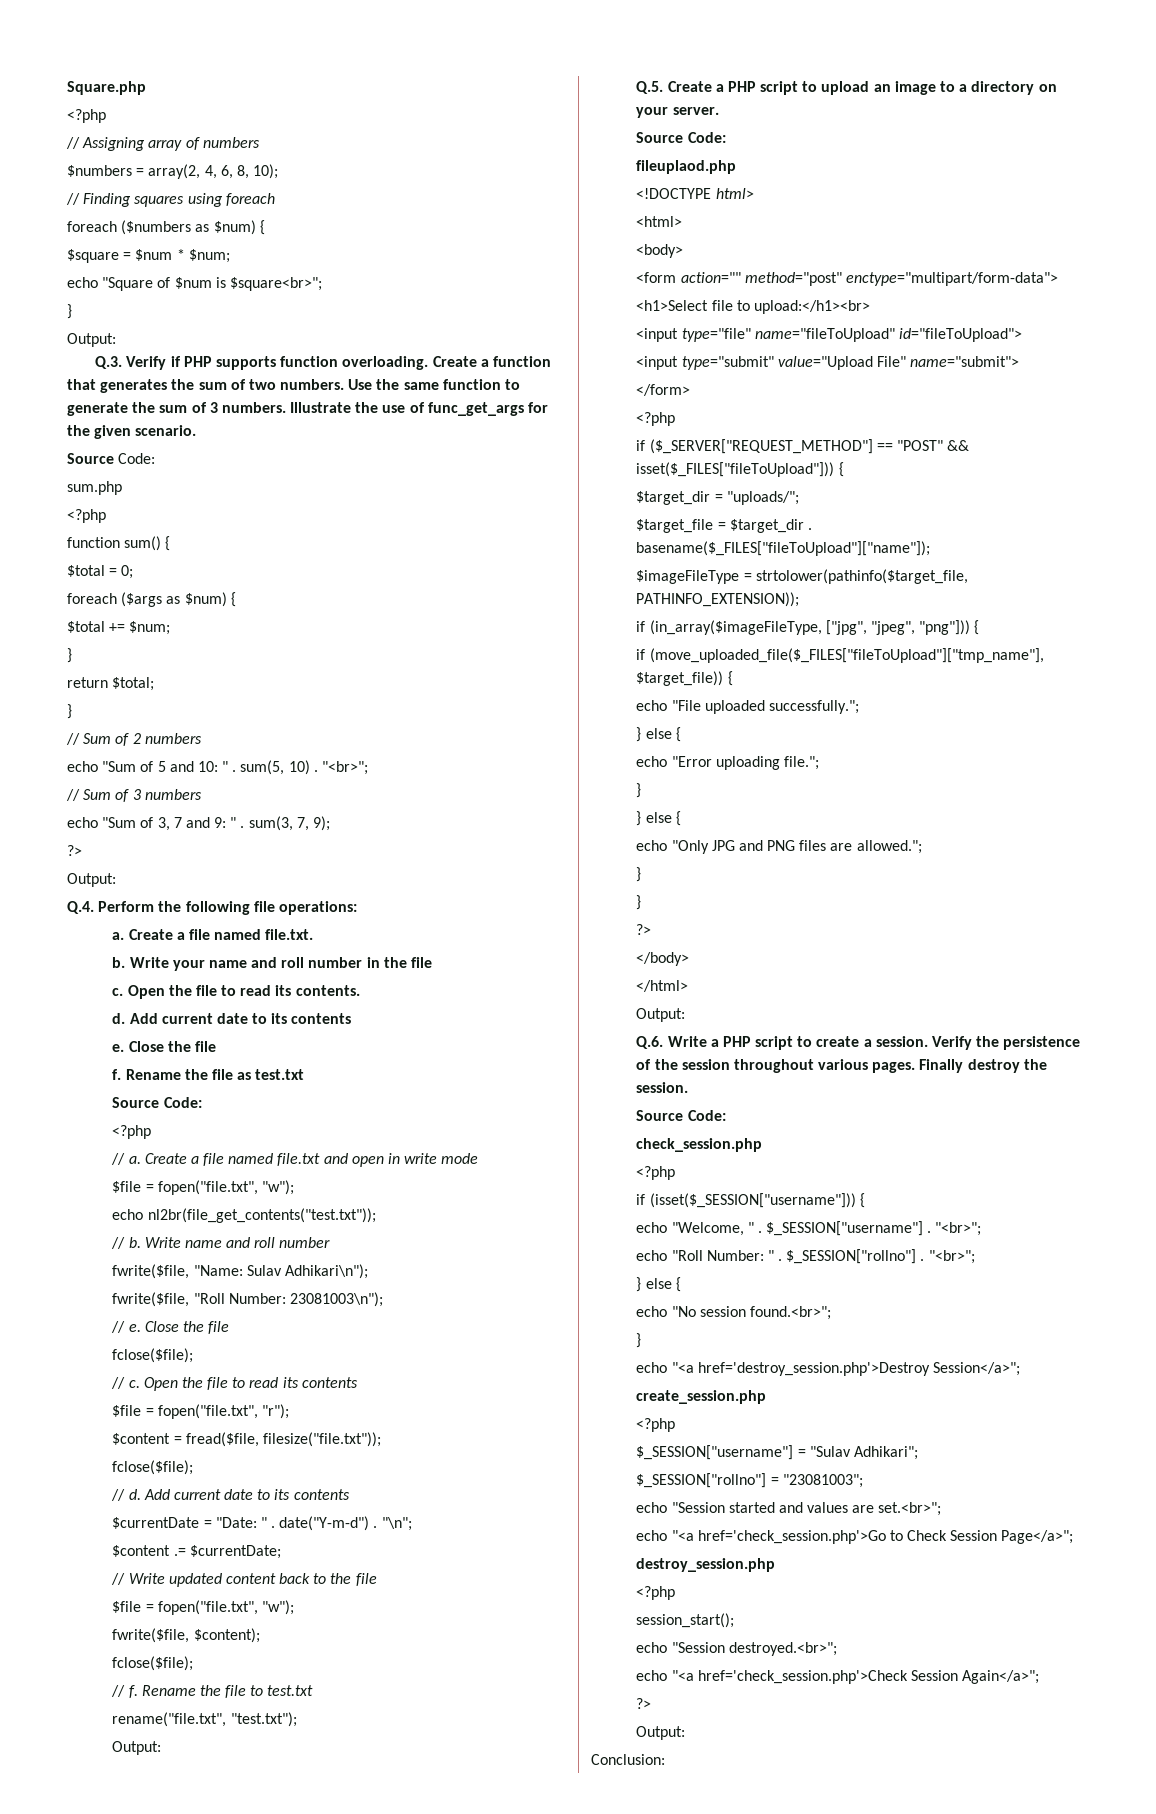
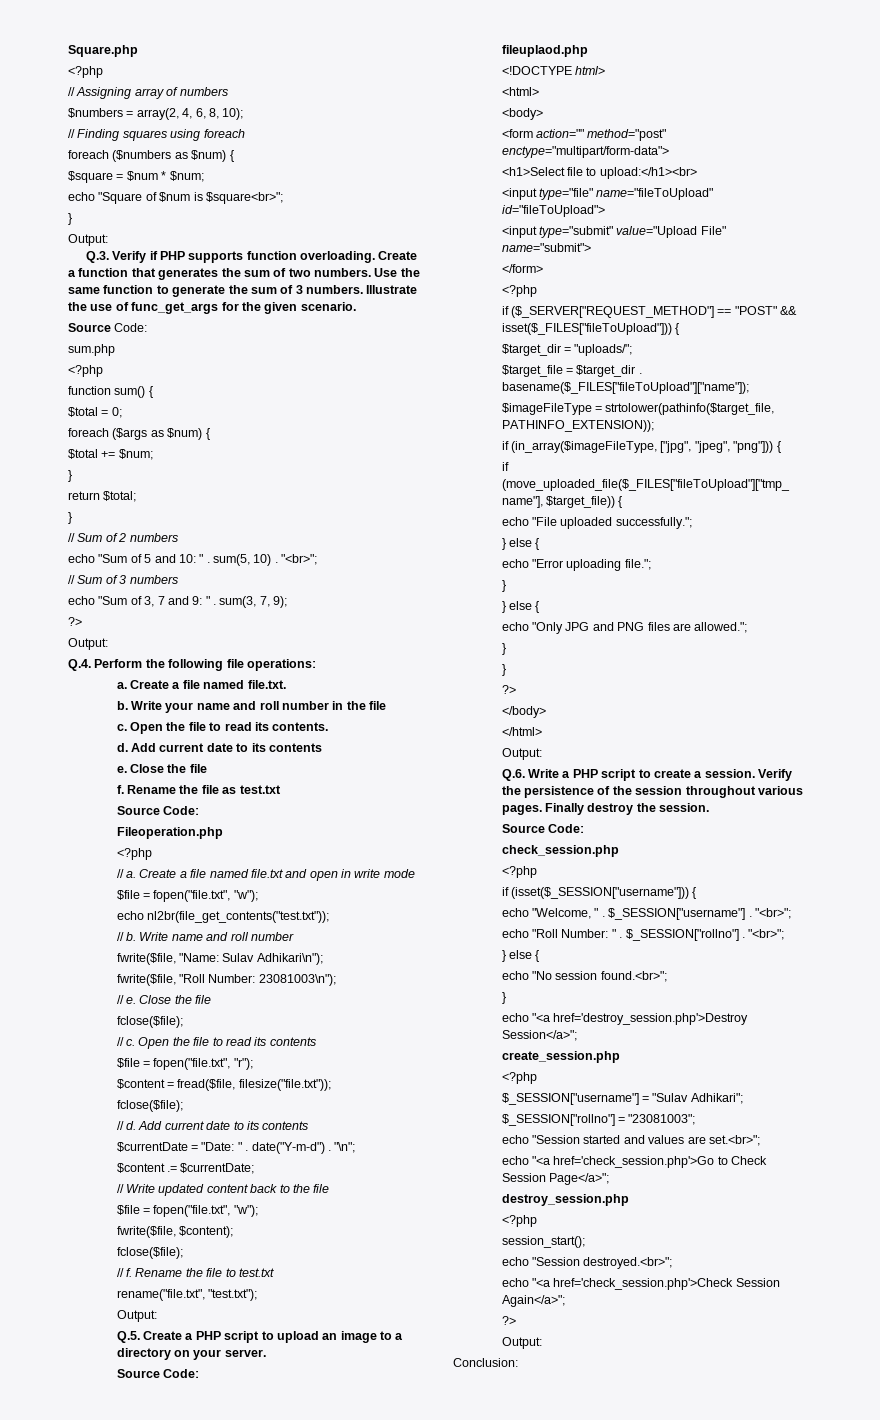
(202, 1102) none -> [116,827,223,839] // Fileoperation.php

